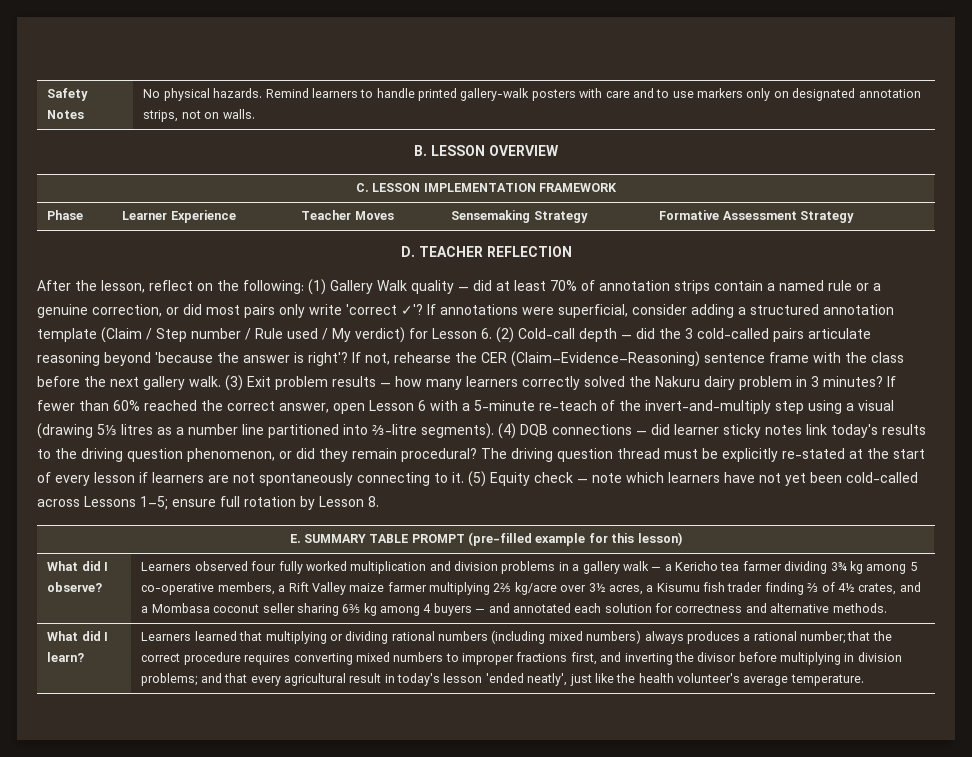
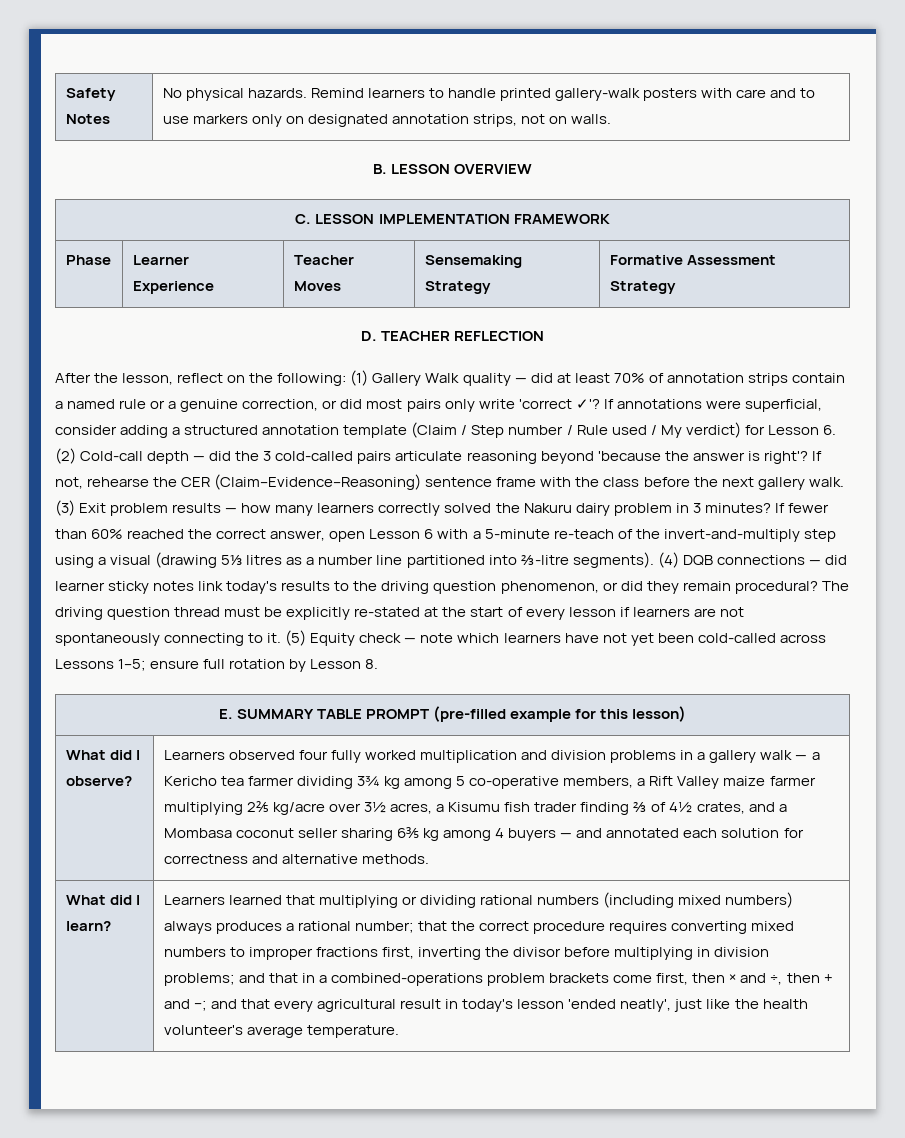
[600,652,622,662] and -> (415, 953) none
(248, 678) none -> [301,973,833,986] [163,999,270,1011] in a combined-operations problem brackets come first, then × and ÷, then + and −; and that

